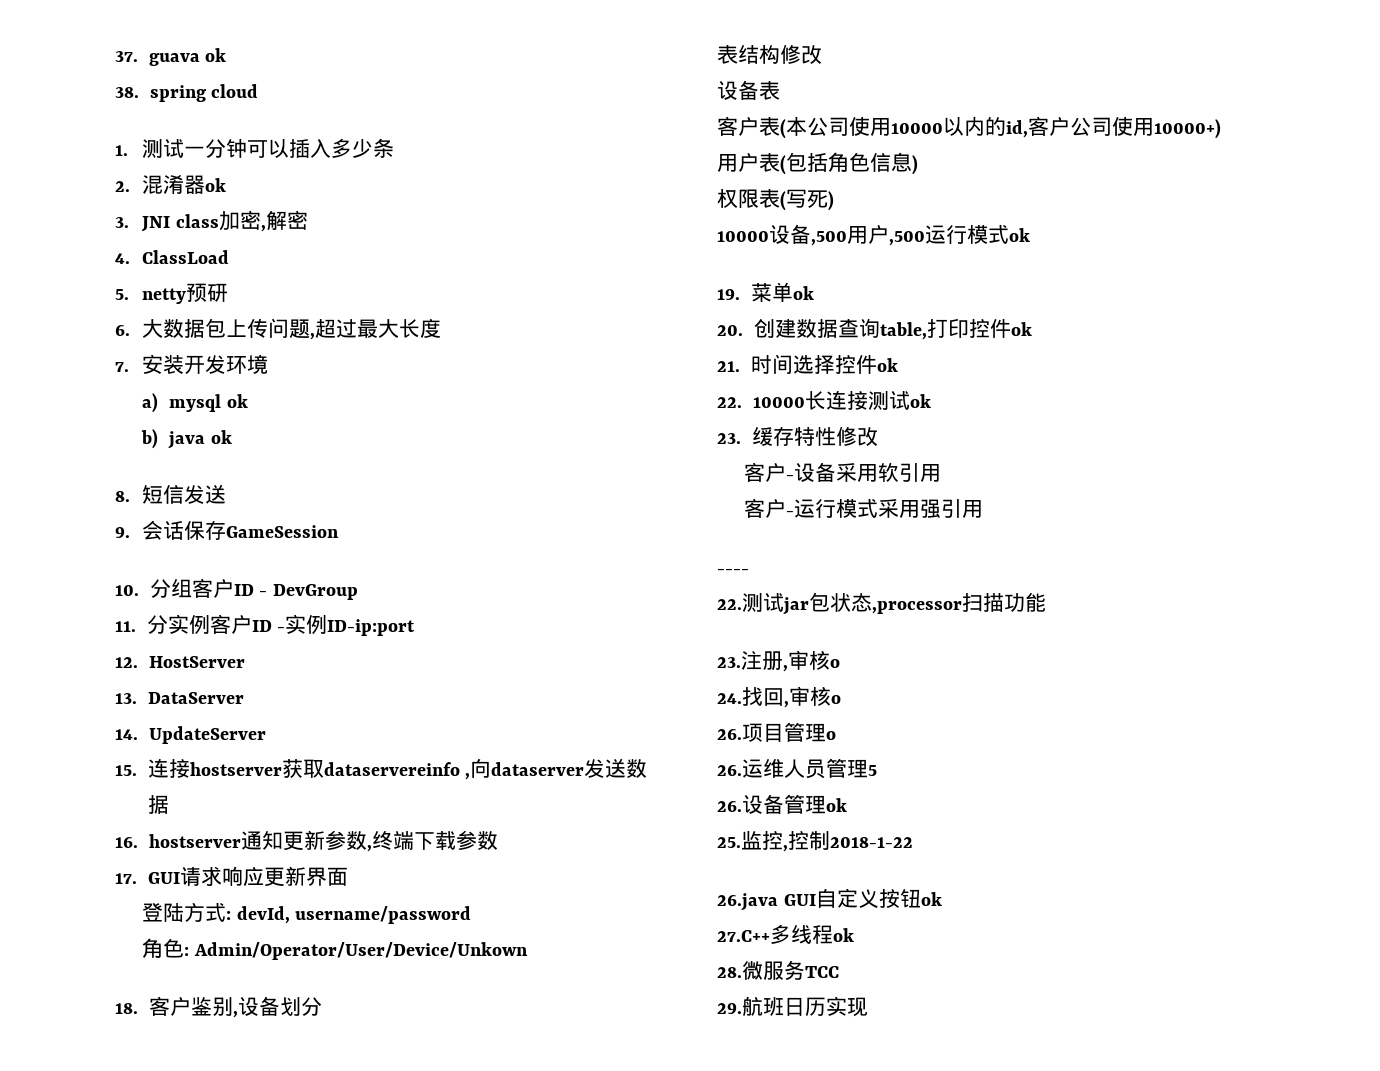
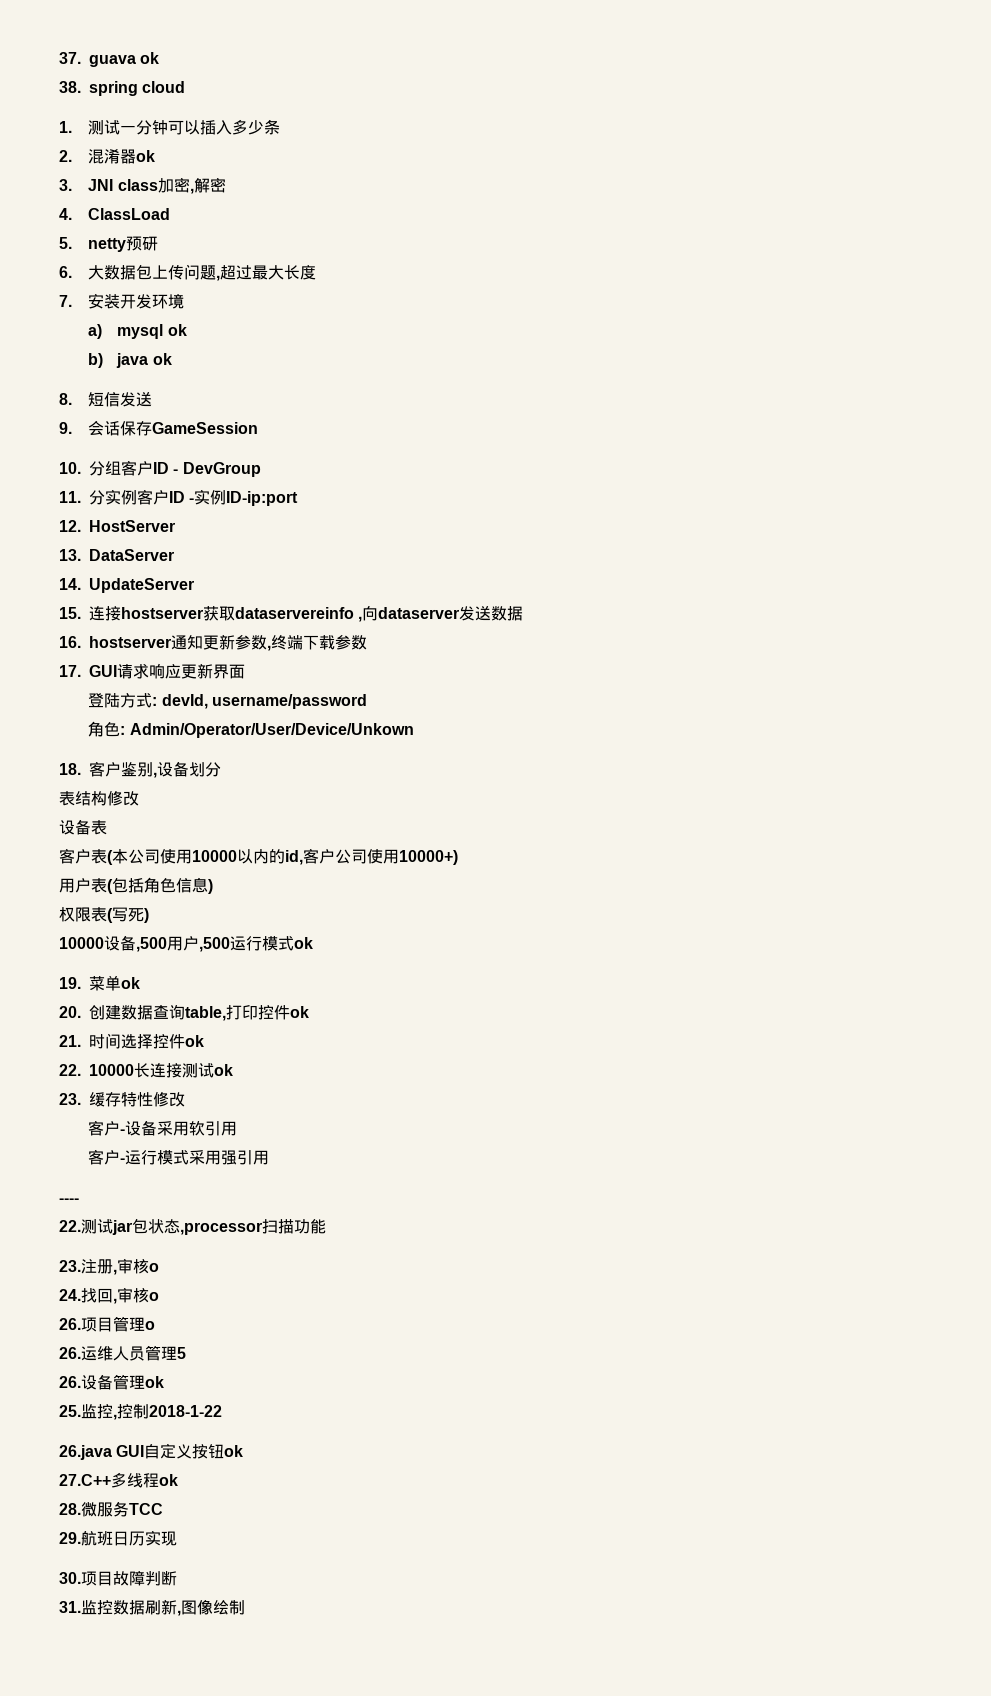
(868, 1007) none -> [59,1570,177,1586] [59,1599,245,1616] // 30.项目故障判断 // 31.监控数据刷新,图像绘制

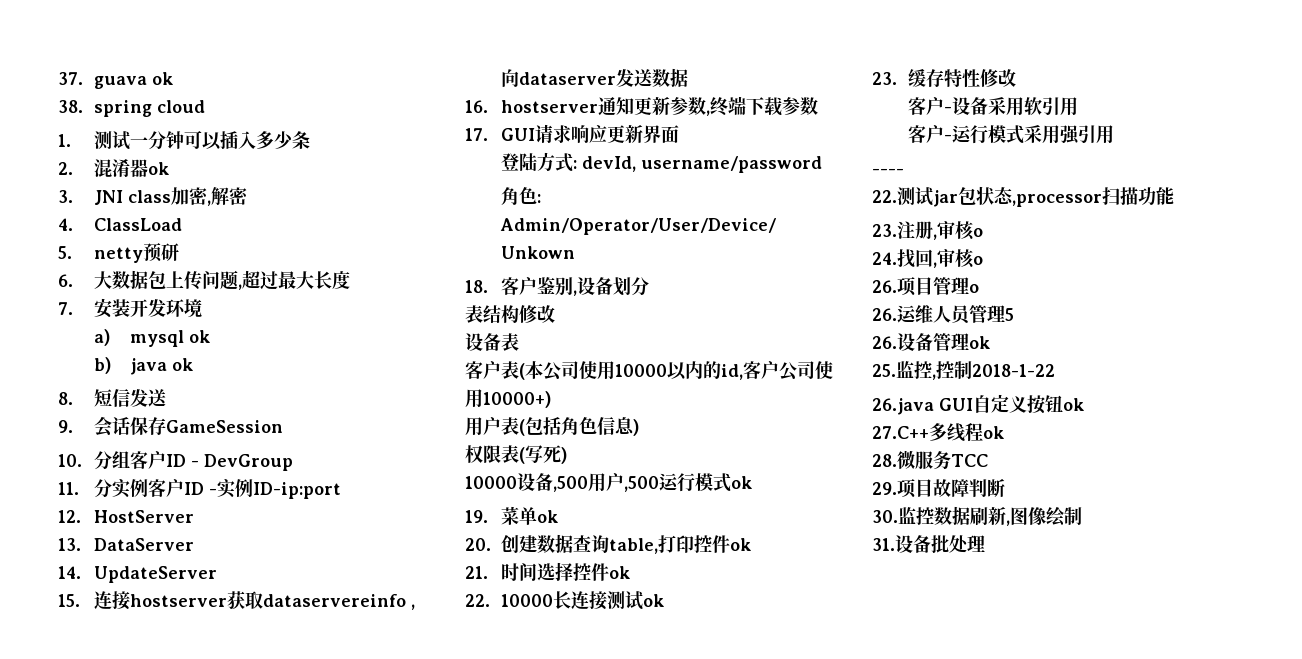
[81,1530,177,1546] [59,1572,81,1584] 航班日历实现 // 30. -> (897, 488) none
[59,1601,81,1613] 31. -> [872,510,898,523] 30.
(245, 1607) none -> [872,535,985,553] // 31.设备批处理

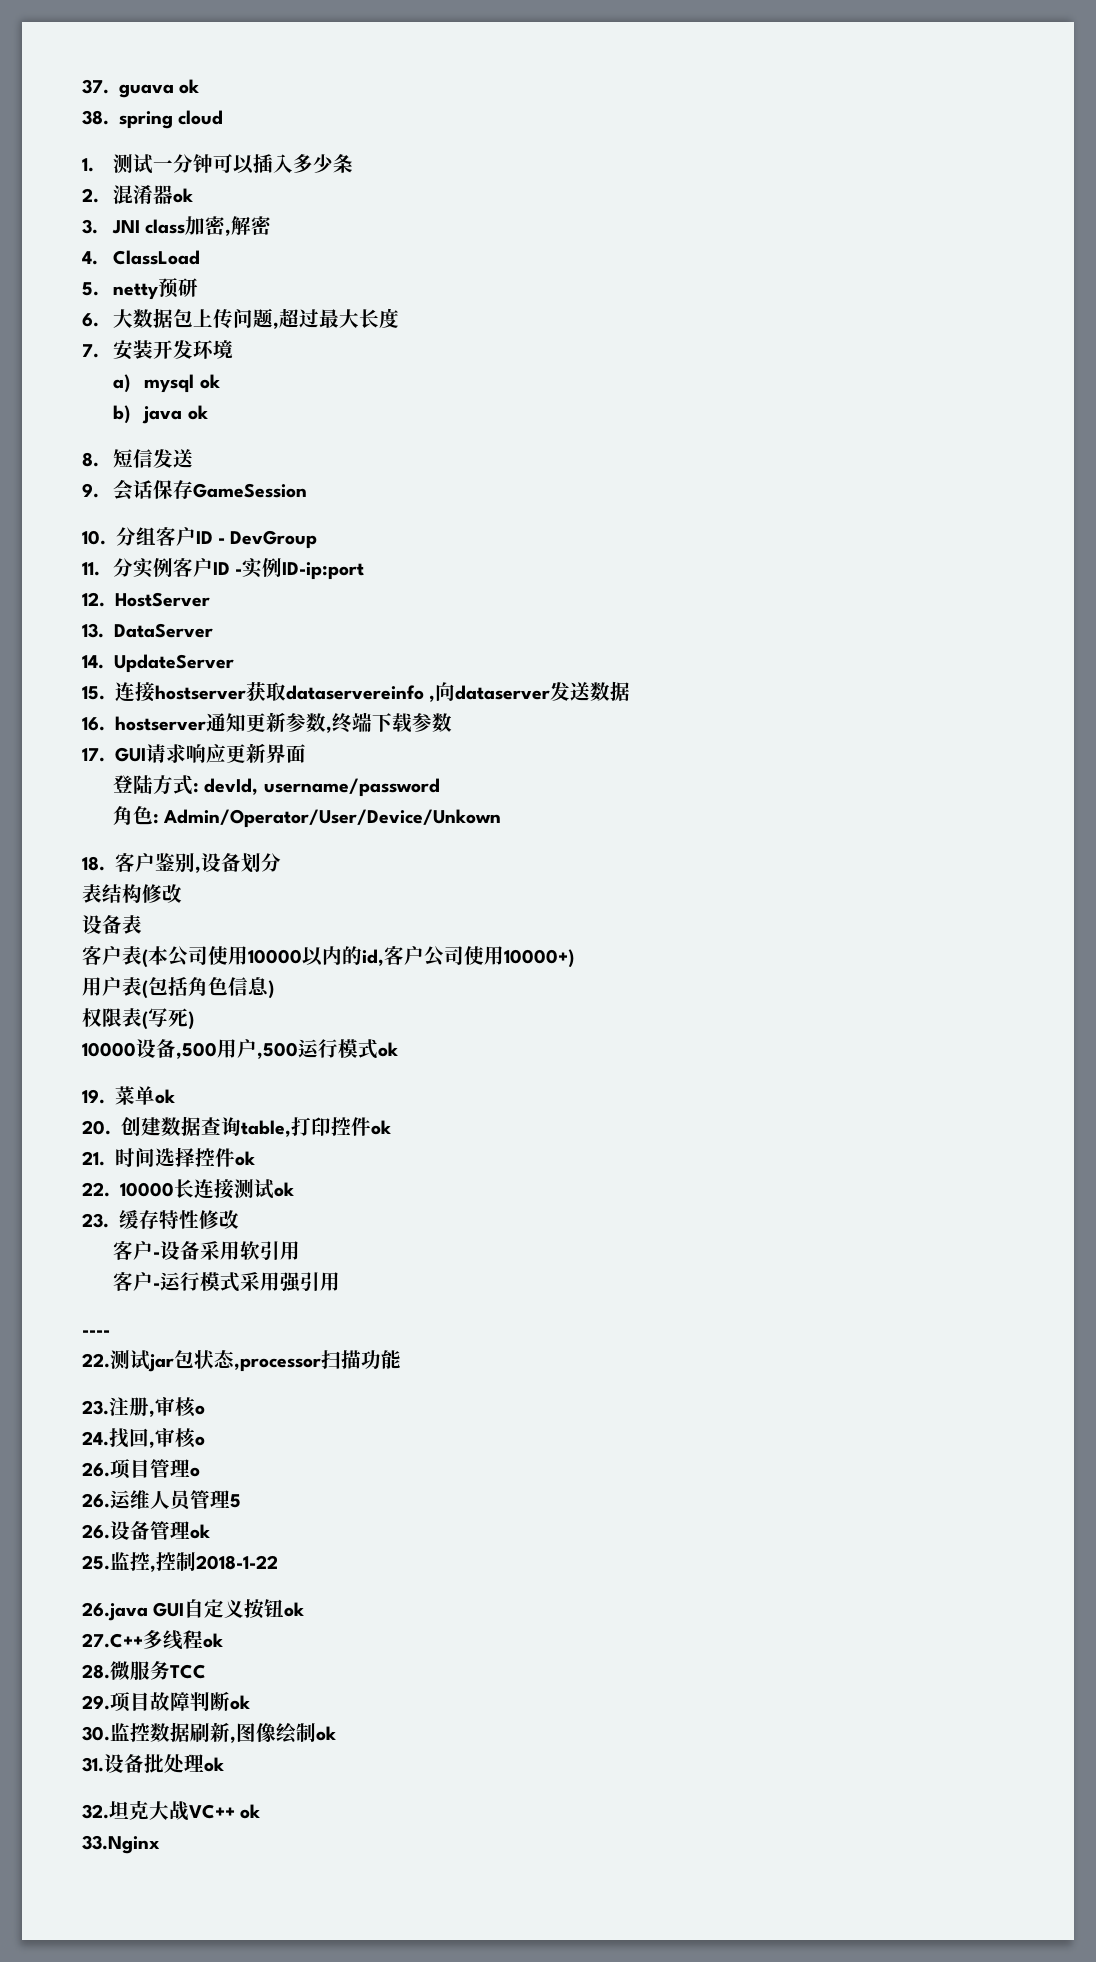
(1005, 487) none -> [230,1695,250,1710] ok
(1082, 516) none -> [316,1726,336,1741] ok
(985, 543) none -> [204,1757,224,1772] [82,1800,261,1821] [82,1835,160,1854] ok // 32.坦克大战VC++ ok // 33.Nginx

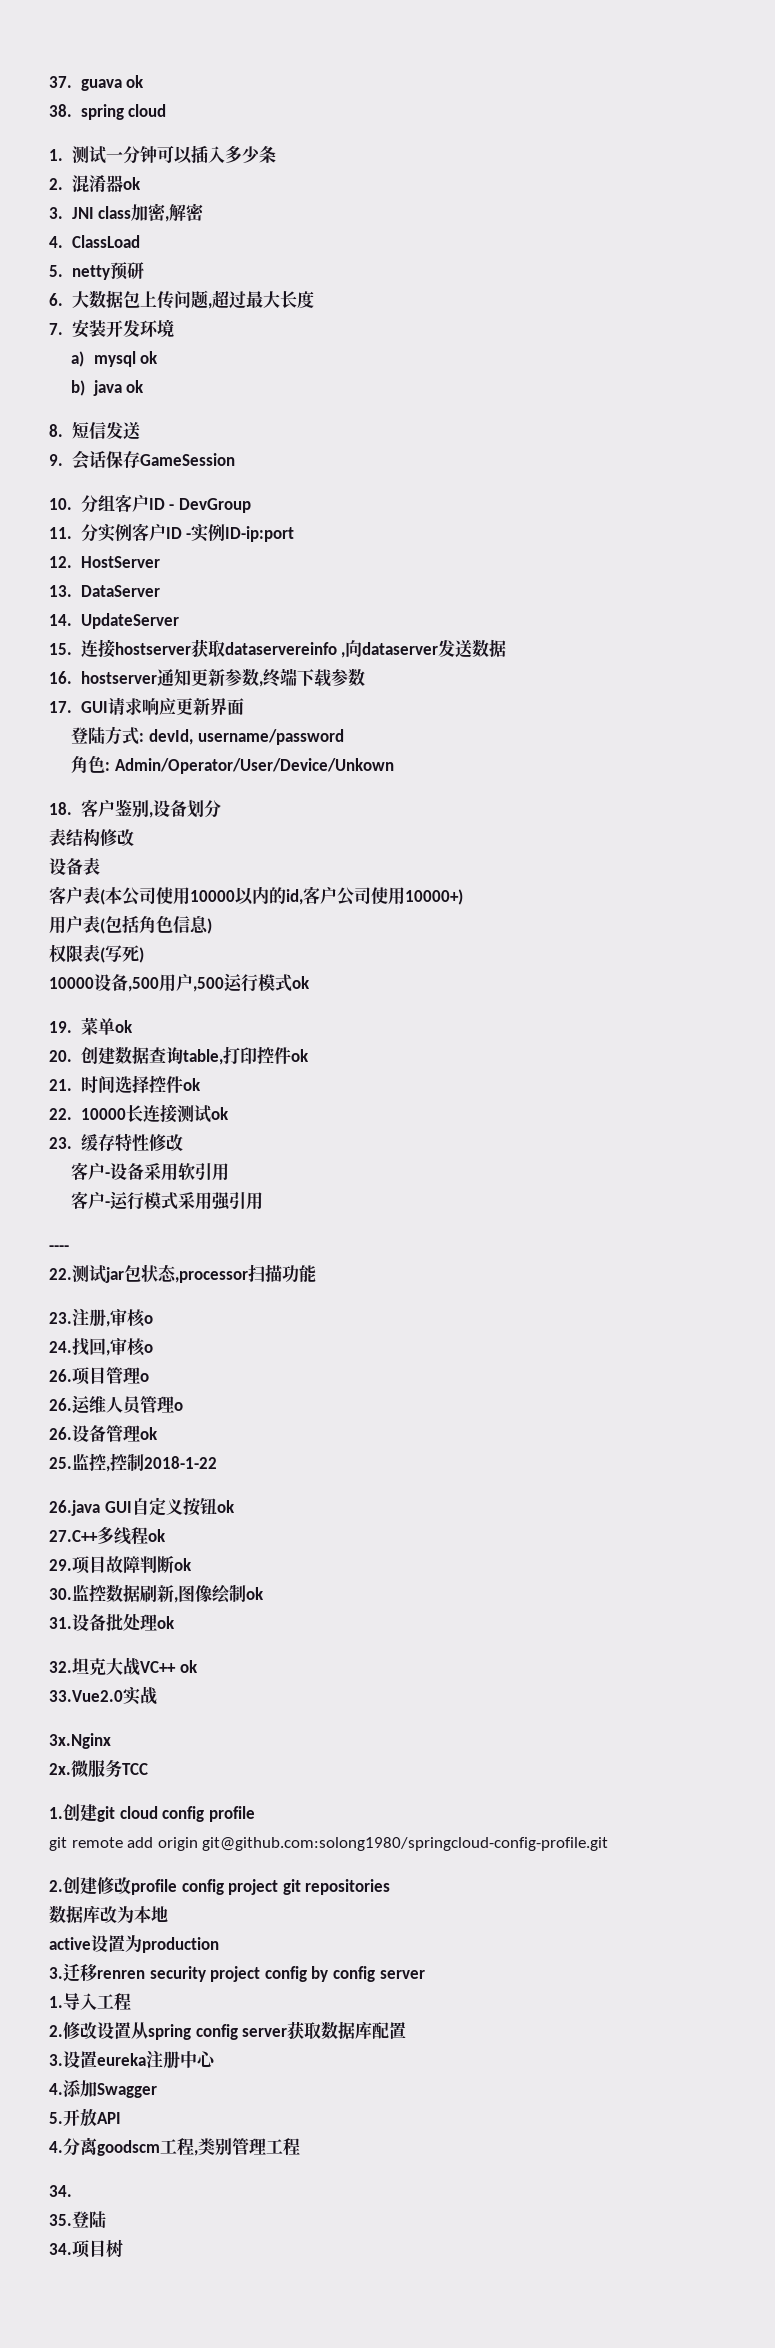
[230,1494,241,1508] 5 -> [174,1402,183,1411] o
[82,1661,206,1680] // 28.微服务TCC -> (166, 1535) none
[82,1835,160,1854] 33.Nginx -> [49,1686,157,1705] [49,1733,111,1749] [49,1759,148,1778] [49,1804,255,1822] [49,1837,609,1851] [49,1877,391,1895] [49,1905,168,1924] [49,1935,219,1953] [49,1963,425,1982] [49,1993,131,2011] [49,2021,407,2040] [49,2050,217,2069] [49,2080,157,2098] [49,2108,121,2127] [49,2137,300,2156] [49,2185,72,2197] [49,2211,106,2228] [49,2239,123,2258] 33.Vue2.0实战 // 3x.Nginx // 2x.微服务TCC // 1.创建git cloud config profile // git remote add origin git@github.com:solong1980/springcloud-config-profile.git // 2.创建修改profile config project git repositories // 数据库改为本地 // active设置为production // 3.迁移renren security project config by config server // 1.导入工程 // 2.修改设置从spring config server获取数据库配置 // 3.设置eureka注册中心 // 4.添加Swagger // 5.开放API // 4.分离goodscm工程,类别管理工程 // 34. // 35.登陆 // 34.项目树

